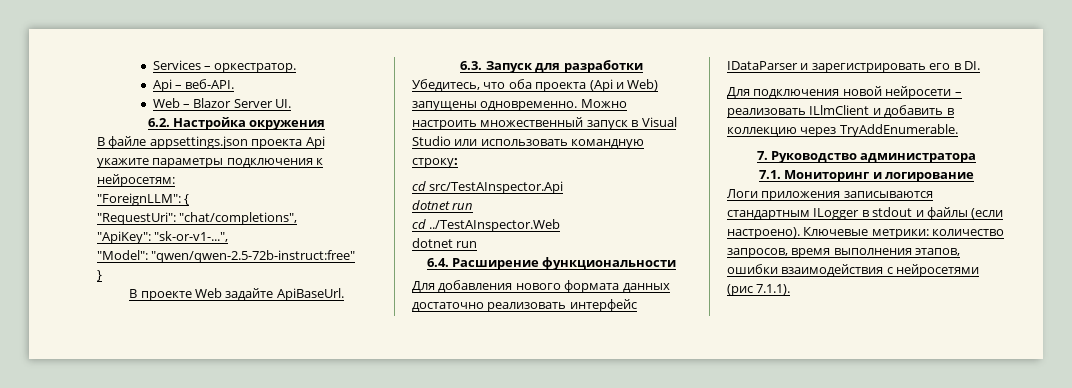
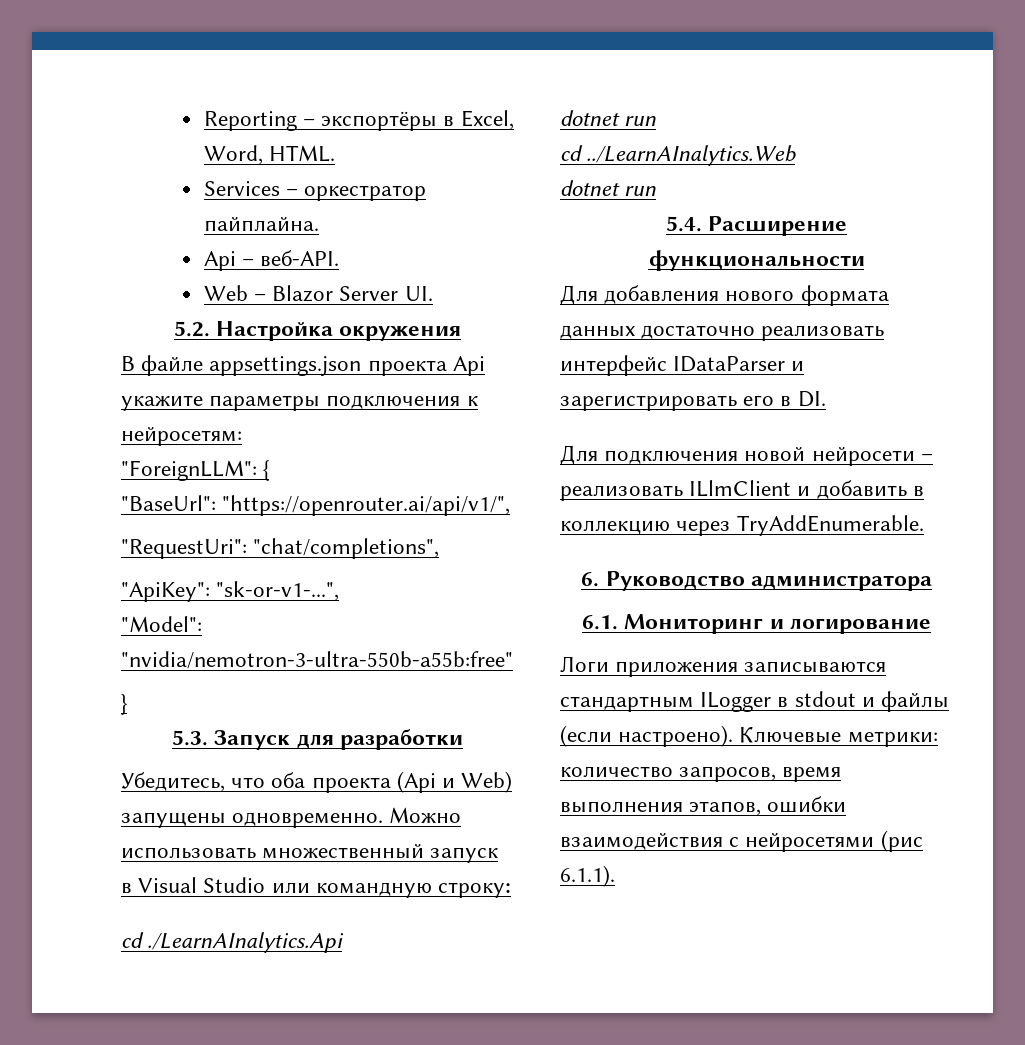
[152,60,297,73] Services – оркестратор. -> [203,110,514,131] [203,145,335,165] [203,181,427,201] [203,216,319,231] Reporting – экспортёры в Excel, Word, HTML. // Services – оркестратор пайплайна.
[147,118,170,127] 6.2. -> [173,321,210,337] 5.2.
(190, 199) none -> [121,495,511,516] // "BaseUrl": "https://openrouter.ai/api/v1/",
[151,250,356,263] "qwen/qwen-2.5-72b-instruct:free" -> [121,651,513,669] "nvidia/nemotron-3-ultra-550b-a55b:free"
[129,288,344,301] [460,61,483,70] В проекте Web задайте ApiBaseUrl. // 6.3. -> [172,730,209,746] 5.3.
[412,120,477,130] настроить -> [121,847,256,859] использовать
[480,139,568,146] использовать -> (310, 887) none
[429,181,564,194] src/TestAInspector.Api -> [147,932,345,953] ./LearnAInalytics.Api
[429,219,561,232] [412,238,478,248] [426,258,449,267] ../TestAInspector.Web // dotnet run // 6.4. -> [586,145,797,166] [560,180,657,196] [665,216,702,232] ../LearnAInalytics.Web // dotnet run // 5.4.
[756,151,768,160] 7. -> [581,572,600,587] 6.
[758,170,781,179] 7.1. -> [582,615,619,630] 6.1.
[756,284,791,295] 7.1.1). -> [560,865,615,887] 6.1.1).

